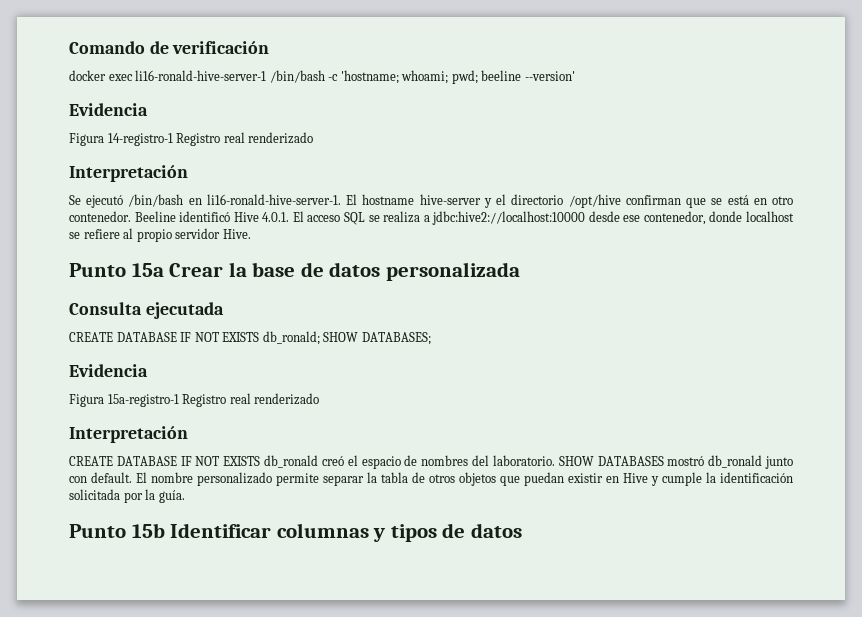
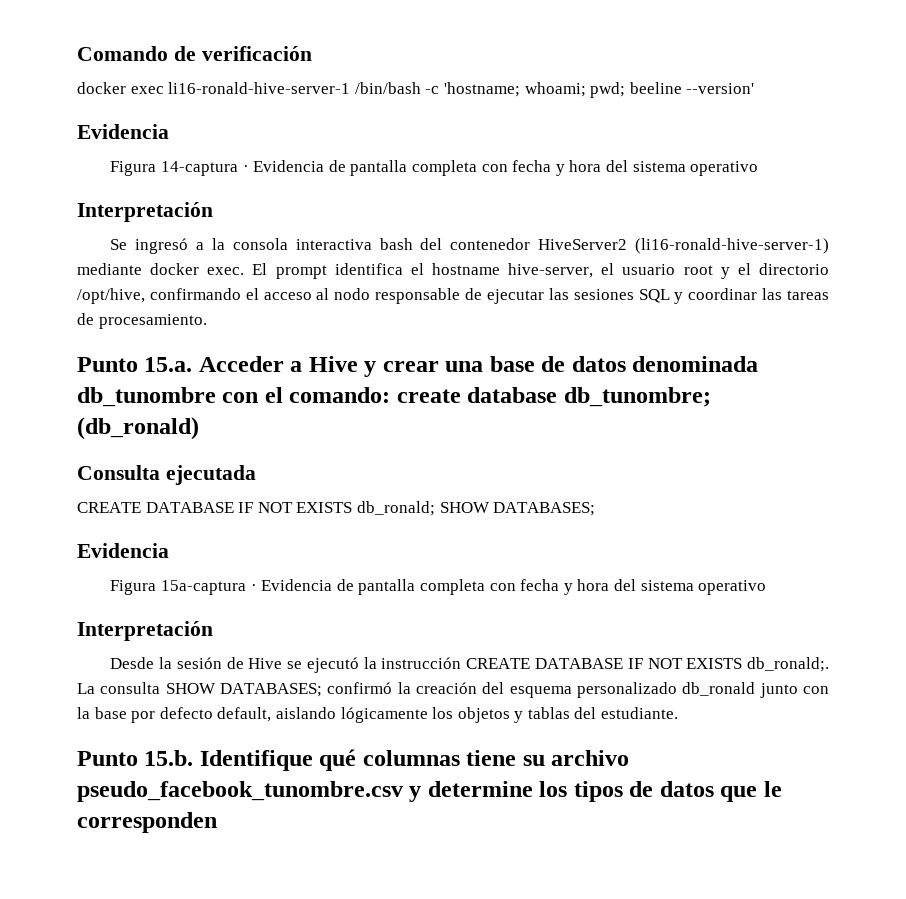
[107,132,314,146] [69,165,188,182] [69,194,794,208] [69,211,794,225] [69,228,251,242] [69,262,520,281] 14-registro-1 Registro real renderizado // Interpretación // Se ejecutó /bin/bash en li16-ronald-hive-server-1. El hostname hive-server y el directorio /opt/hive confirman que se está en otro contenedor. Beeline identificó Hive 4.0.1. El acceso SQL se realiza a jdbc:hive2://localhost:10000 desde ese contenedor, donde localhost se refiere al propio servidor Hive. // Punto 15a Crear la base de datos personalizada -> [161,160,759,176] [77,202,213,222] [110,238,829,254] [77,263,829,279] [77,288,830,304] [77,313,207,329] [77,356,759,377] [77,387,711,407] [77,417,199,440] 14-captura · Evidencia de pantalla completa con fecha y hora del sistema operativo // Interpretación // Se ingresó a la consola interactiva bash del contenedor HiveServer2 (li16-ronald-hive-server-1) mediante docker exec. El prompt identifica el hostname hive-server, el usuario root y el directorio /opt/hive, confirmando el acceso al nodo responsable de ejecutar las sesiones SQL y coordinar las tareas de procesamiento. // Punto 15.a. Acceder a Hive y crear una base de datos denominada db_tunombre con el comando: create database db_tunombre; (db_ronald)
[107,393,320,407] [69,426,188,443] [69,455,794,469] [69,472,793,486] [69,489,185,503] [69,523,522,542] 15a-registro-1 Registro real renderizado // Interpretación // CREATE DATABASE IF NOT EXISTS db_ronald creó el espacio de nombres del laboratorio. SHOW DATABASES mostró db_ronald junto con default. El nombre personalizado permite separar la tabla de otros objetos que puedan existir en Hive y cumple la identificación solicitada por la guía. // Punto 15b Identificar columnas y tipos de datos -> [161,579,767,595] [77,621,213,641] [110,657,829,673] [77,682,830,698] [77,707,679,723] [77,749,630,771] [77,781,782,802] [77,812,217,833] 15a-captura · Evidencia de pantalla completa con fecha y hora del sistema operativo // Interpretación // Desde la sesión de Hive se ejecutó la instrucción CREATE DATABASE IF NOT EXISTS db_ronald;. La consulta SHOW DATABASES; confirmó la creación del esquema personalizado db_ronald junto con la base por defecto default, aislando lógicamente los objetos y tablas del estudiante. // Punto 15.b. Identifique qué columnas tiene su archivo pseudo_facebook_tunombre.csv y determine los tipos de datos que le corresponden

